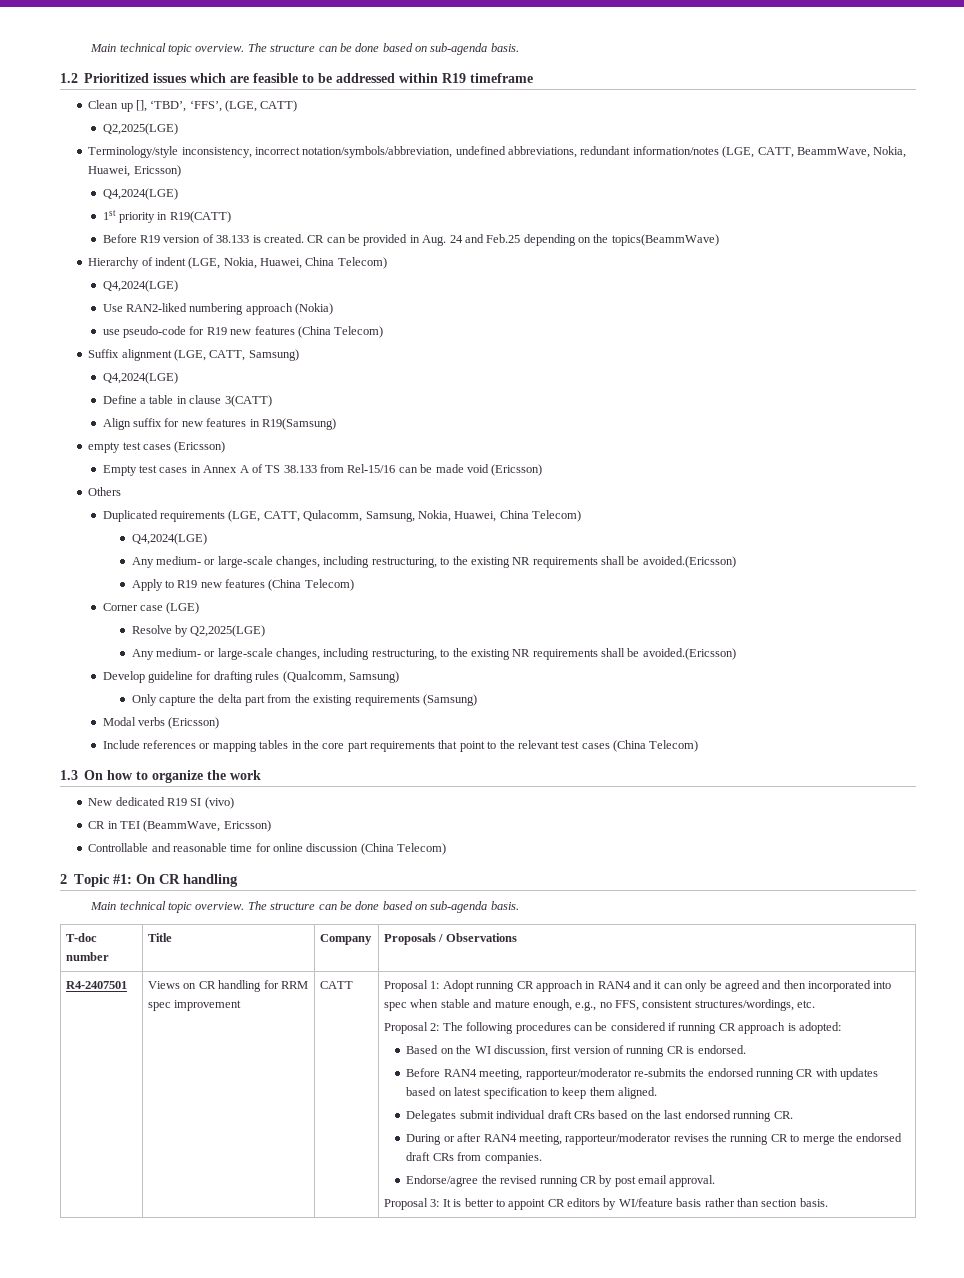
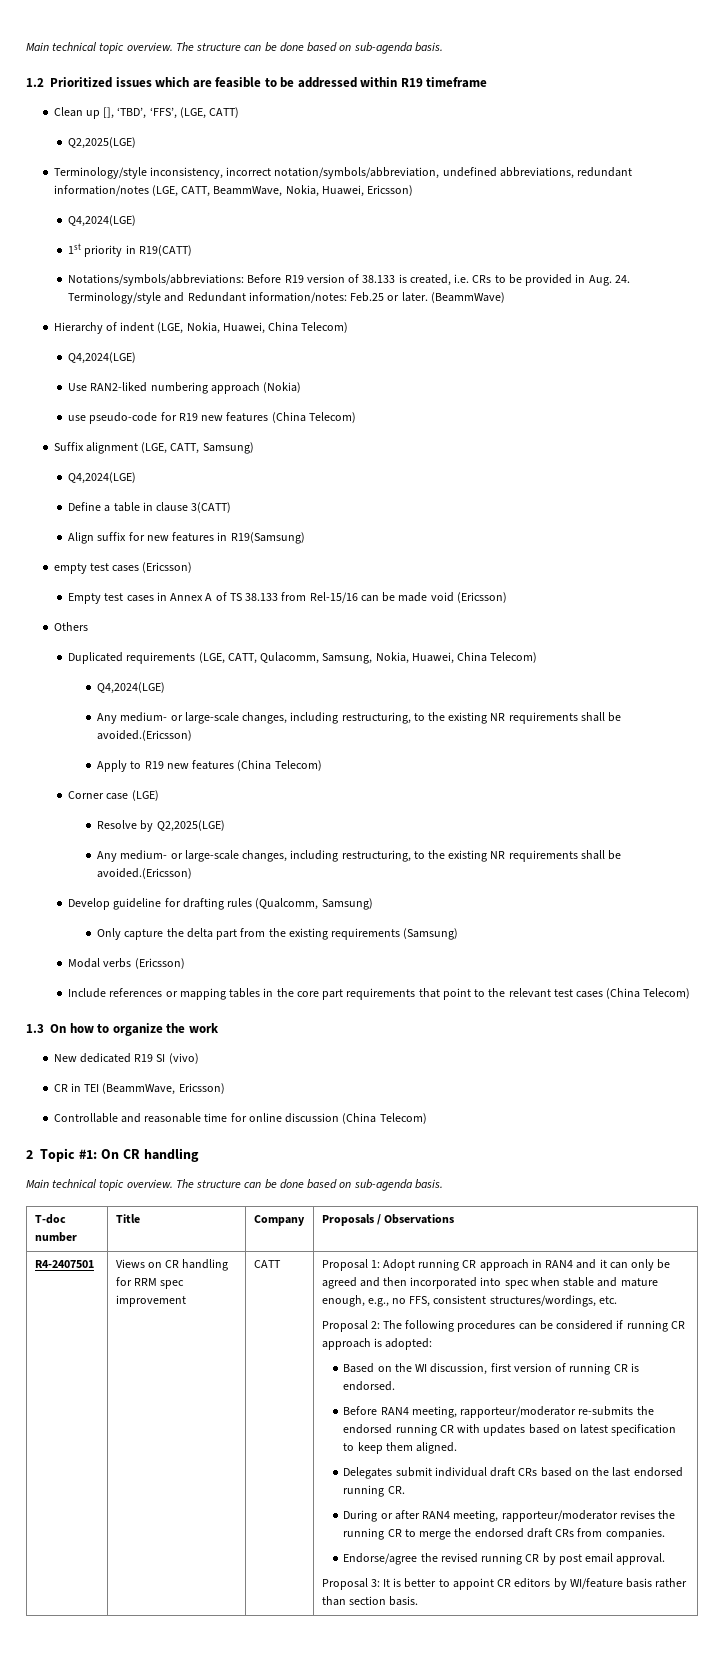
(231, 217) none -> [68,274,245,286] Notations/symbols/abbreviations:
[263,234,719,246] created. CR can be provided in Aug. 24 and Feb.25 depending on the topics(BeammWave) -> [409,274,630,286] [68,292,505,304] created, i.e. CRs to be provided in Aug. 24. Terminology/style and Redundant information/notes: Feb.25 or later. (BeammWave)

